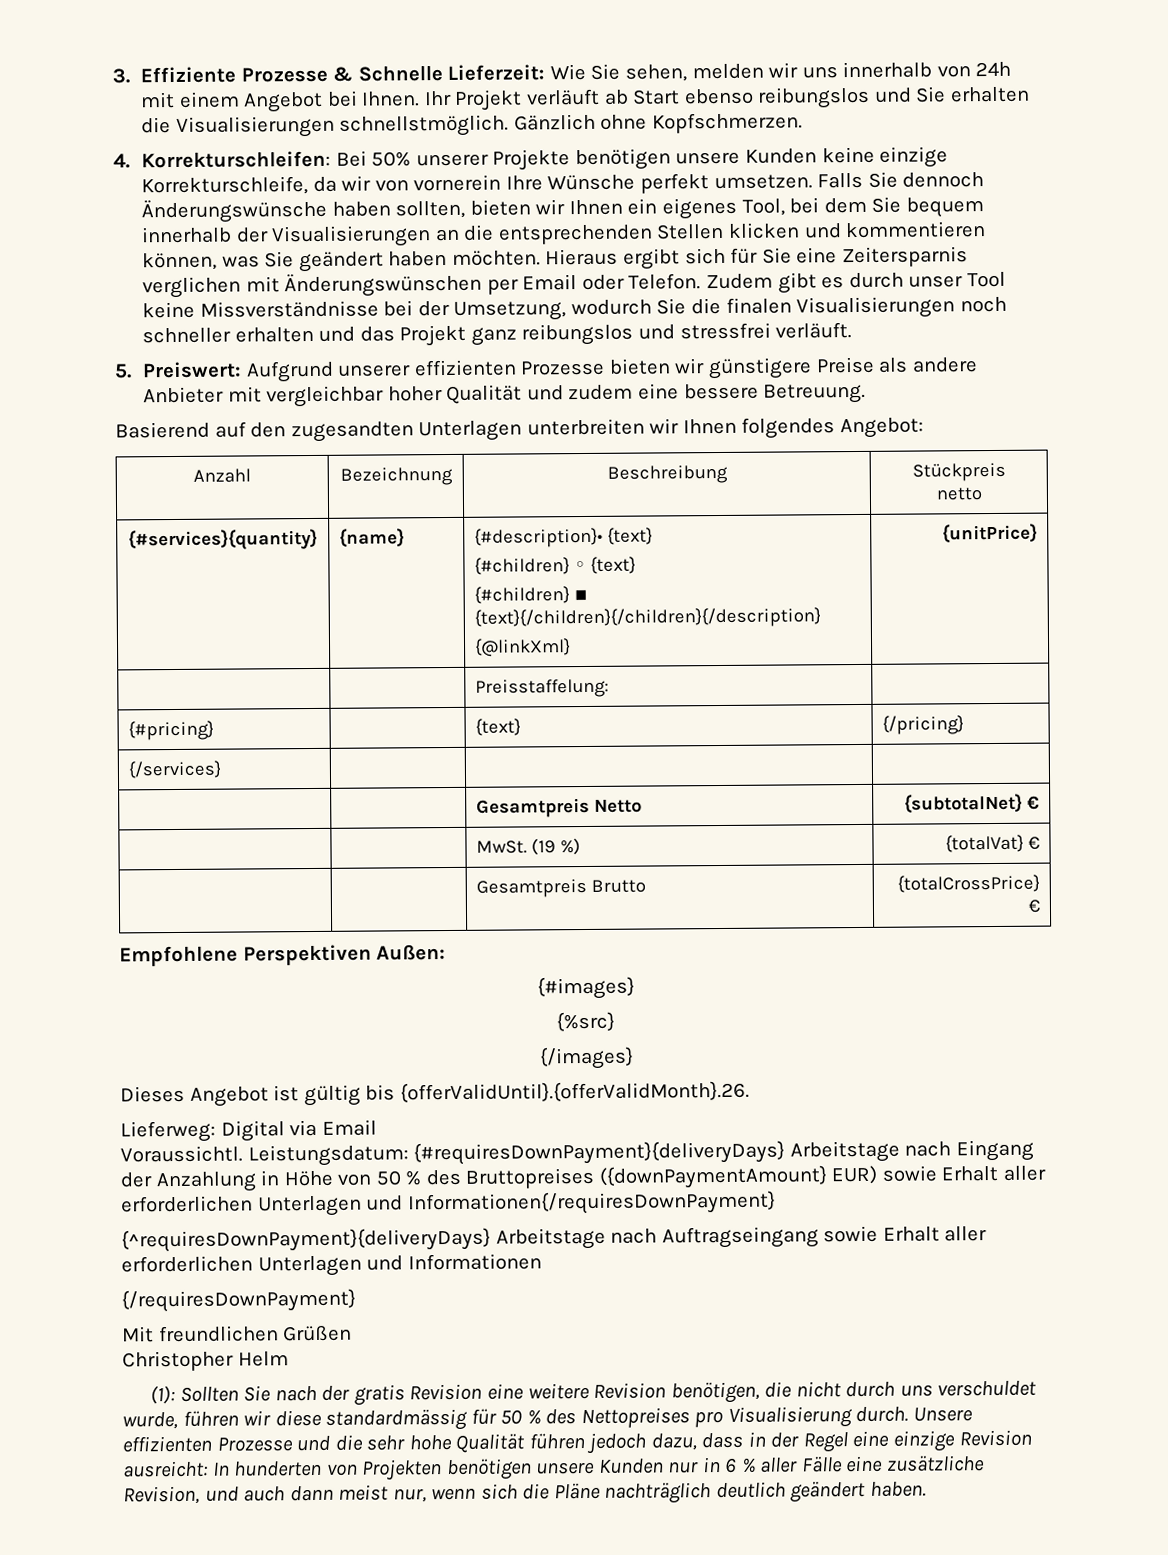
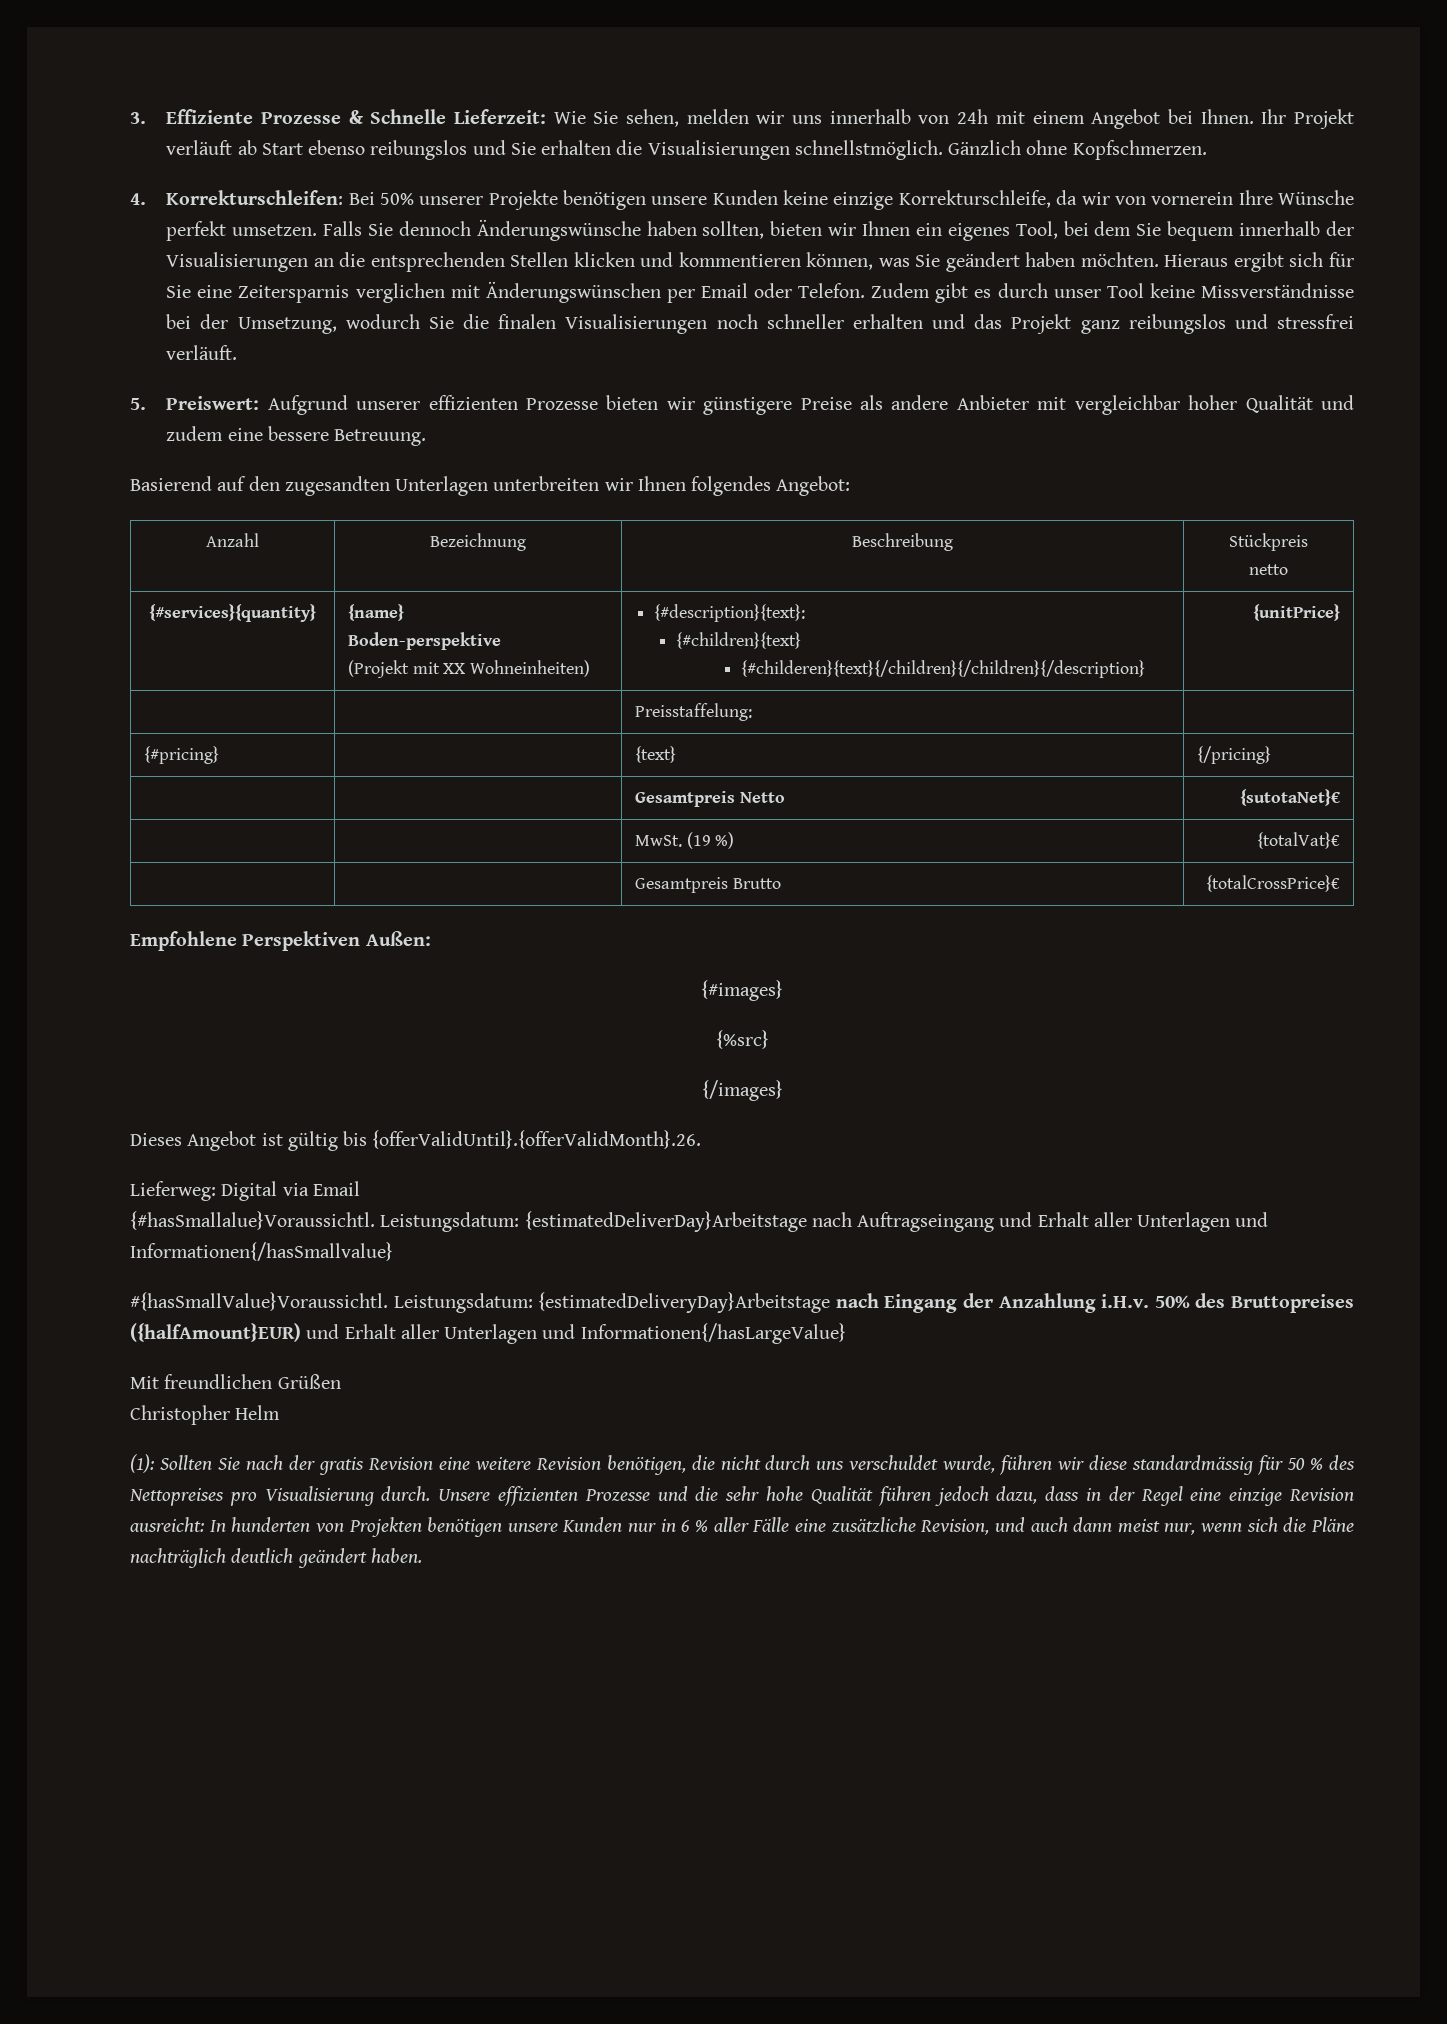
[474,527,654,548] [474,556,637,575] [474,586,589,604] [474,607,822,629] [474,638,572,657] | {#description}• {text} // {#children} ◦ {text} // {#children} ▪ {text}{/children}{/children}{/description} // {@linkXml} -> [347,632,501,650] [347,660,591,678] [654,604,806,622] [675,632,801,649] [741,660,1146,678] // Boden-perspektive // (Projekt mit XX Wohneinheiten) | {#description}{text}: // {#children}{text} // {#childeren}{text}{/children}{/children}{/description}
[128,760,222,779] // {/services} | | | -> (1271, 755) none
[903,793,1040,813] {subtotalNet} € -> [1240,789,1341,806] {sutotaNet}€
[944,834,1040,853] {totalVat} € -> [1257,832,1341,849] {totalVat}€
[896,874,1040,893] [1027,899,1041,913] {totalCrossPrice} € -> [1206,875,1341,892] {totalCrossPrice}€
[120,1139,1034,1167] [120,1165,1046,1193] [121,1190,776,1217] [121,1225,988,1253] [121,1253,542,1277] [121,1288,356,1313] Voraussichtl. Leistungsdatum: {#requiresDownPayment}{deliveryDays} Arbeitstage nach Eingang der Anzahlung in Höhe von 50 % des Bruttopreises ({downPaymentAmount} EUR) sowie Erhalt aller erforderlichen Unterlagen und Informationen{/requiresDownPayment} // {^requiresDownPayment}{deliveryDays} Arbeitstage nach Auftragseingang sowie Erhalt aller erforderlichen Unterlagen und Informationen // {/requiresDownPayment} -> [130,1211,1269,1232] [130,1242,393,1261] [130,1292,1354,1313] [130,1323,846,1344] {#hasSmallalue}Voraussichtl. Leistungsdatum: {estimatedDeliverDay}Arbeitstage nach Auftragseingang und Erhalt aller Unterlagen und Informationen{/hasSmallvalue} // #{hasSmallValue}Voraussichtl. Leistungsdatum: {estimatedDeliveryDay}Arbeitstage nach Eingang der Anzahlung i.H.v. 50% des Bruttopreises ({halfAmount}EUR) und Erhalt aller Unterlagen und Informationen{/hasLargeValue}

